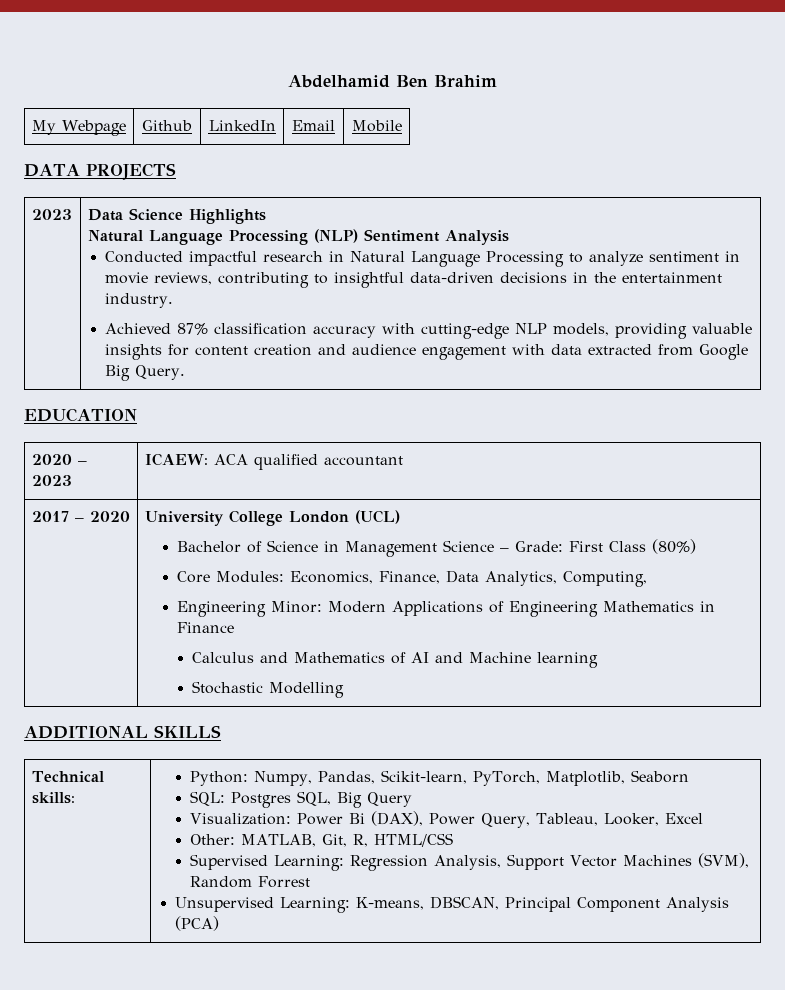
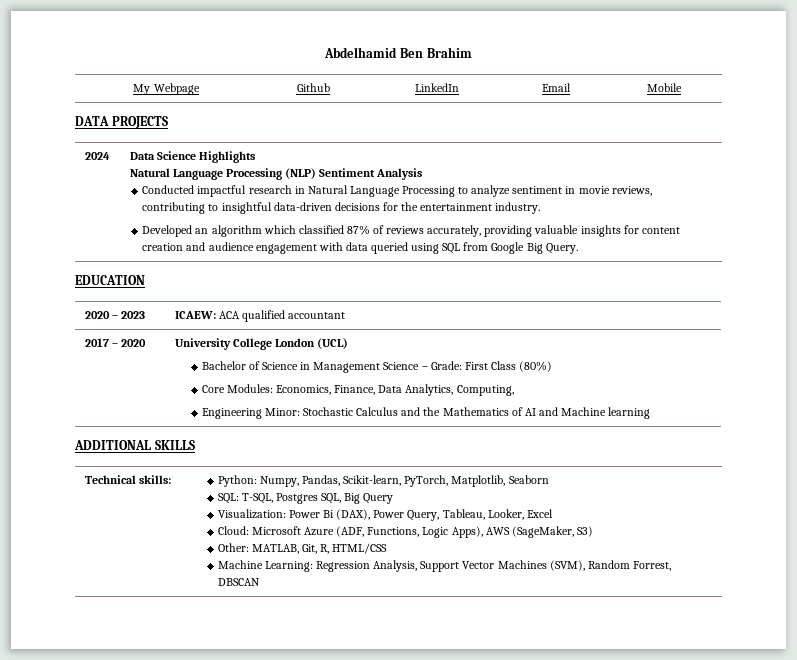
[31,209,72,220] 2023 -> [84,152,110,160] 2024
[573,272,589,283] in -> [382,202,398,211] for
[105,323,610,339] Achieved 87% classification accuracy with cutting-edge NLP models, -> [142,225,482,237] Developed an algorithm which classified 87% of reviews accurately,
[588,344,653,355] extracted -> [370,242,461,254] queried using SQL
[328,601,716,617] [177,622,235,633] Modern Applications of Engineering Mathematics in Finance // -> [303,407,354,416] Stochastic
(288, 657) none -> [423,407,441,416] the
[191,681,344,698] // Stochastic Modelling -> (651, 413) none
(226, 798) none -> [241,493,273,504] T-SQL,
(704, 818) none -> [217,526,593,538] // Cloud: Microsoft Azure (ADF, Functions, Logic Apps), AWS (SageMaker, S3)
[190,854,269,870] Supervised -> [217,560,263,569] Machine
[258,876,311,888] [175,896,730,913] [175,916,220,931] Forrest // Unsupervised Learning: K-means, DBSCAN, Principal Component Analysis (PCA) -> [632,561,671,571] [217,578,260,586] Forrest, DBSCAN

